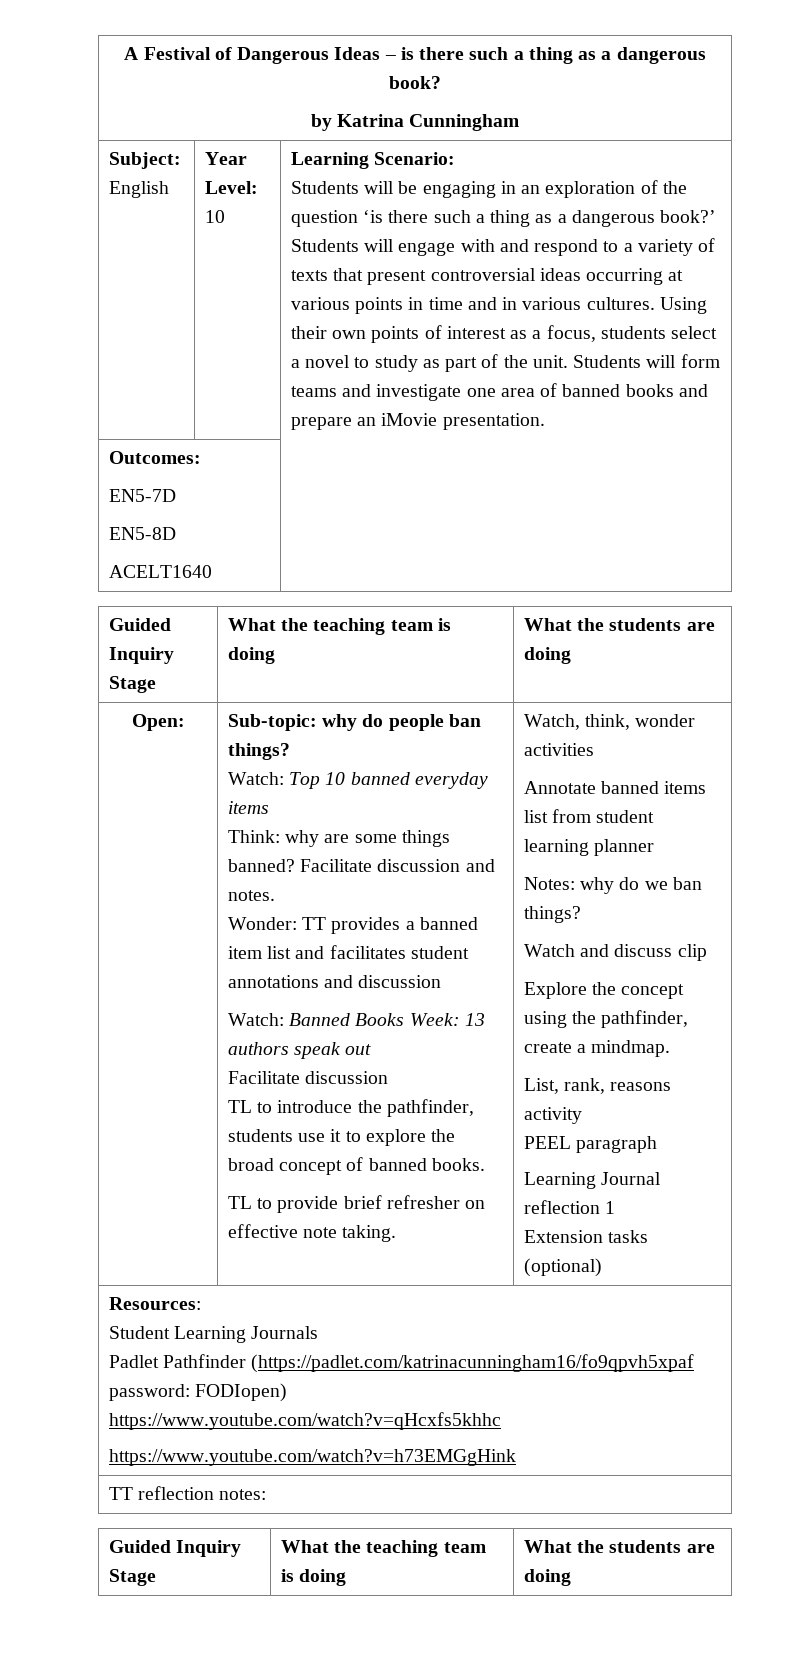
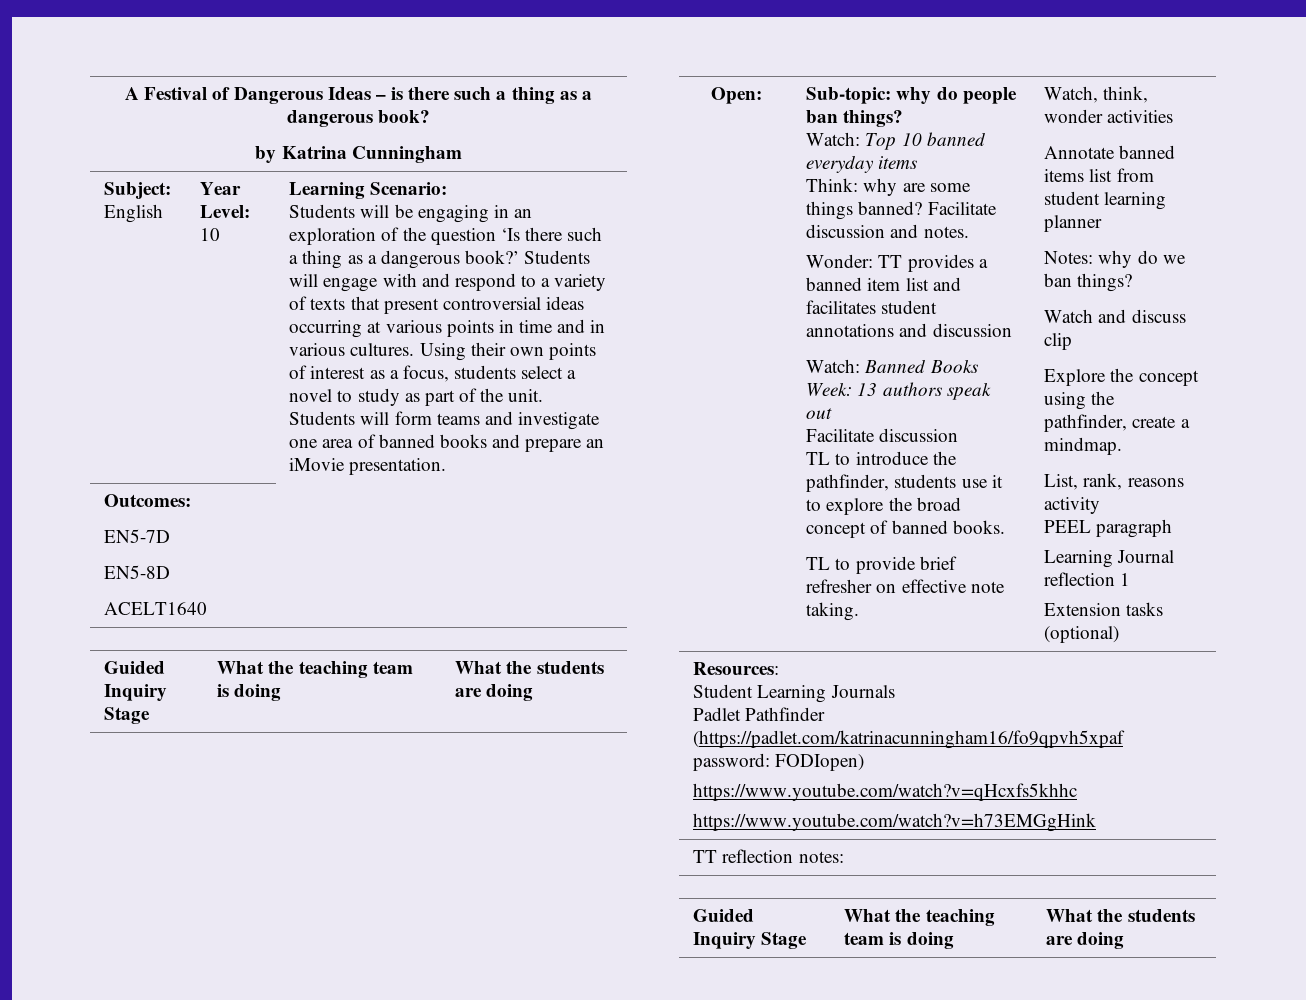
[363,210,384,223] ‘is -> [500,228,520,241] ‘Is

